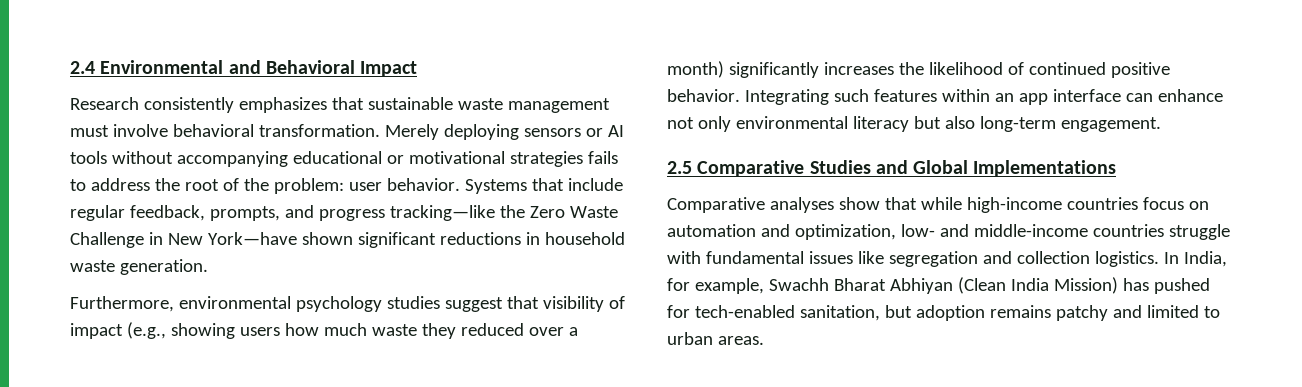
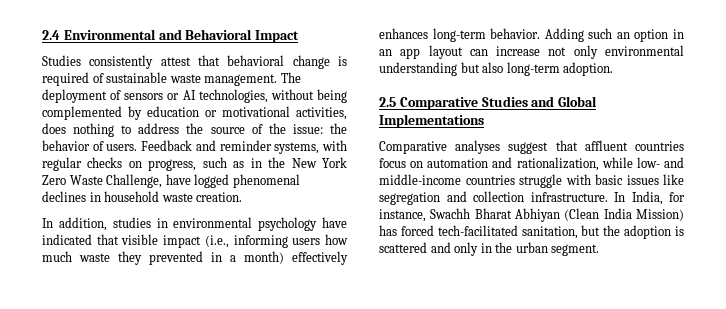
[70,97,610,113] [70,124,624,140] [70,151,618,167] Research consistently emphasizes that sustainable waste management must involve behavioral transformation. Merely deploying sensors or AI tools without accompanying educational or motivational strategies fails -> [42,55,348,69] [42,72,301,86] [42,89,347,103] [42,106,347,120] [42,123,115,137] Studies consistently attest that behavioral change is required of sustainable waste management. The deployment of sensors or AI technologies, without being complemented by education or motivational activities, does nothing
[184,179,219,191] root -> [210,127,245,134] source
[273,178,623,194] [70,205,618,221] [70,232,625,248] [70,259,208,275] [70,296,625,312] [70,322,235,339] problem: user behavior. Systems that include regular feedback, prompts, and progress tracking—like the Zero Waste Challenge in New York—have shown significant reductions in household waste generation. // Furthermore, environmental psychology studies suggest that visibility of impact (e.g., showing -> [292,123,347,134] [42,140,348,154] [42,157,347,171] [42,174,300,188] [42,191,243,202] [42,217,347,231] [42,234,288,248] issue: the behavior of users. Feedback and reminder systems, with regular checks on progress, such as in the New York Zero Waste Challenge, have logged phenomenal declines in household waste creation. // In addition, studies in environmental psychology have indicated that visible impact (i.e., informing
[460,323,578,336] [667,61,1170,78] [667,89,1223,105] reduced over a month) significantly increases the likelihood of continued positive behavior. Integrating such features within an app interface can enhance -> [149,251,348,265] [379,28,684,42] [379,45,541,59] prevented in a month) effectively enhances long-term behavior. Adding such an option in an app layout can increase
[852,116,909,132] literacy -> [379,62,457,76] understanding
[1060,117,1161,132] engagement. -> [563,62,614,76] adoption.
[838,197,1062,213] show that while high-income -> [508,140,628,154] suggest that affluent
[794,224,896,240] optimization, -> [516,157,633,171] rationalization, while
[705,251,804,264] fundamental -> [595,174,623,185] basic
[1094,251,1159,267] logistics. -> [530,192,608,202] infrastructure.
[694,278,764,294] example, -> [379,209,426,222] instance,
[1153,278,1210,294] [667,305,1220,321] [667,332,764,345] pushed for tech-enabled sanitation, but adoption remains patchy and limited to urban areas. -> [400,225,684,239] [379,242,600,256] forced tech-facilitated sanitation, but the adoption is scattered and only in the urban segment.

